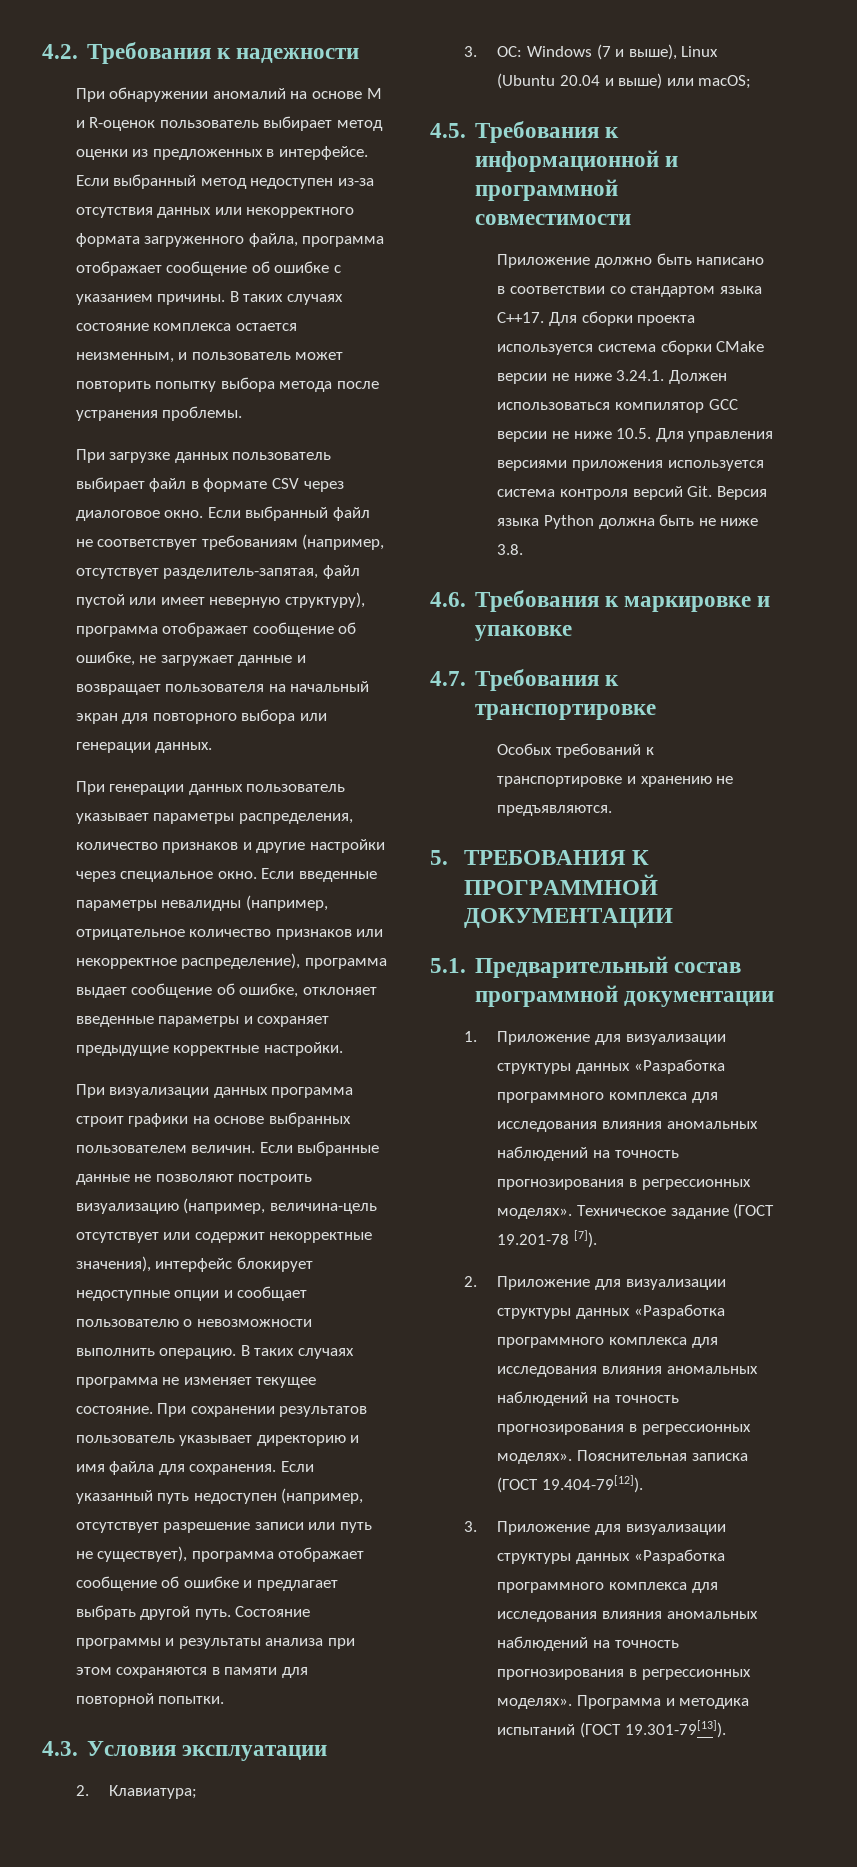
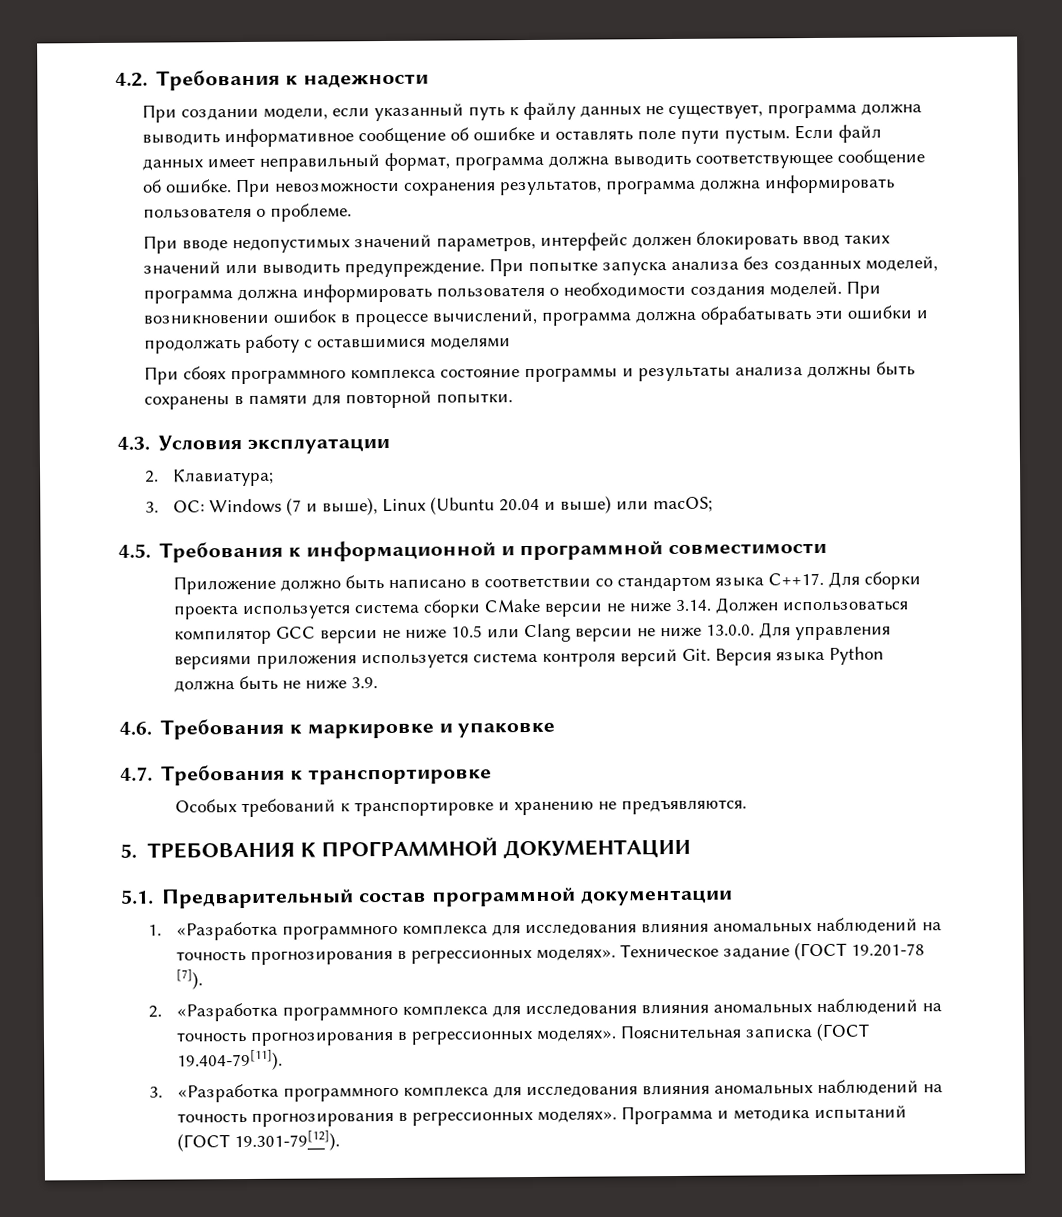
[109,87,382,102] [75,116,384,131] [75,146,369,160] [75,174,375,189] [75,207,355,218] [75,233,385,247] [75,261,342,276] [75,291,344,305] [75,323,297,331] [75,352,344,363] [75,377,380,392] [75,406,243,421] [75,449,332,463] [75,477,344,492] [75,506,371,521] [75,534,385,550] [75,565,360,579] [75,592,366,608] [75,622,357,637] [75,651,307,666] [75,681,370,695] [75,709,328,724] [75,742,213,753] [75,781,346,795] [75,813,353,824] [75,839,386,853] [75,868,378,882] [75,895,328,911] [75,929,384,940] [75,953,387,969] [75,983,378,998] [75,1016,330,1027] [75,1042,343,1056] [75,1084,354,1098] [75,1112,352,1127] [75,1141,380,1156] [75,1174,313,1185] [75,1198,377,1214] [75,1232,373,1243] [75,1256,313,1272] [75,1286,308,1301] [75,1319,312,1327] [75,1345,355,1359] [75,1377,317,1388] [75,1403,368,1417] [75,1435,360,1446] [75,1461,315,1475] [75,1488,364,1504] [75,1522,373,1533] [75,1546,365,1562] [75,1576,339,1591] [75,1605,311,1620] обнаружении аномалий на основе M и R-оценок пользователь выбирает метод оценки из предложенных в интерфейсе. Если выбранный метод недоступен из-за отсутствия данных или некорректного формата загруженного файла, программа отображает сообщение об ошибке с указанием причины. В таких случаях состояние комплекса остается неизменным, и пользователь может повторить попытку выбора метода после устранения проблемы. // При загрузке данных пользователь выбирает файл в формате CSV через диалоговое окно. Если выбранный файл не соответствует требованиям (например, отсутствует разделитель-запятая, файл пустой или имеет неверную структуру), программа отображает сообщение об ошибке, не загружает данные и возвращает пользователя на начальный экран для повторного выбора или генерации данных. // При генерации данных пользователь указывает параметры распределения, количество признаков и другие настройки через специальное окно. Если введенные параметры невалидны (например, отрицательное количество признаков или некорректное распределение), программа выдает сообщение об ошибке, отклоняет введенные параметры и сохраняет предыдущие корректные настройки. // При визуализации данных программа строит графики на основе выбранных пользователем величин. Если выбранные данные не позволяют построить визуализацию (например, величина-цель отсутствует или содержит некорректные значения), интерфейс блокирует недоступные опции и сообщает пользователю о невозможности выполнить операцию. В таких случаях программа не изменяет текущее состояние. При сохранении результатов пользователь указывает директорию и имя файла для сохранения. Если указанный путь недоступен (например, отсутствует разрешение записи или путь не существует), программа отображает сообщение об ошибке и предлагает выбрать другой путь. Состояние -> [181,101,923,122] [142,124,883,148] [142,149,926,172] [142,174,896,198] [143,203,353,222] [143,231,891,254] [143,256,939,278] [143,280,882,304] [143,305,929,328] [144,334,512,354] [144,366,521,385] создании модели, если указанный путь к файлу данных не существует, программа должна выводить информативное сообщение об ошибке и оставлять поле пути пустым. Если файл данных имеет неправильный формат, программа должна выводить соответствующее сообщение об ошибке. При невозможности сохранения результатов, программа должна информировать пользователя о проблеме. // При вводе недопустимых значений параметров, интерфейс должен блокировать ввод таких значений или выводить предупреждение. При попытке запуска анализа без созданных моделей, программа должна информировать пользователя о необходимости создания моделей. При возникновении ошибок в процессе вычислений, программа должна обрабатывать эти ошибки и продолжать работу с оставшимися моделями // При сбоях программного комплекса состояние
[328,1638,356,1649] [75,1667,208,1678] при этом сохраняются -> [807,361,916,379] [144,396,231,410] должны быть сохранены
[616,370,665,381] 3.24.1. -> [674,599,712,611] 3.14.
[616,428,652,439] 10.5. -> [450,623,755,643] 10.5 или Clang версии не ниже 13.0.0.
[497,544,524,555] 3.8. -> [350,677,378,689] 3.9.
[497,1031,726,1045] [497,1063,630,1074] Приложение для визуализации структуры данных -> (163, 930) none
[497,1276,726,1290] [497,1308,630,1319] Приложение для визуализации структуры данных -> (163, 1011) none
[541,1475,643,1493] [463,1521,726,1535] [497,1553,630,1564] 19.404-79[12]). // 3. Приложение для визуализации структуры данных -> [176,1049,283,1071] [149,1086,164,1098] 19.404-79[11]). // 3.
[624,1720,726,1738] 19.301-79[13]). -> [233,1130,340,1152] 19.301-79[12]).

